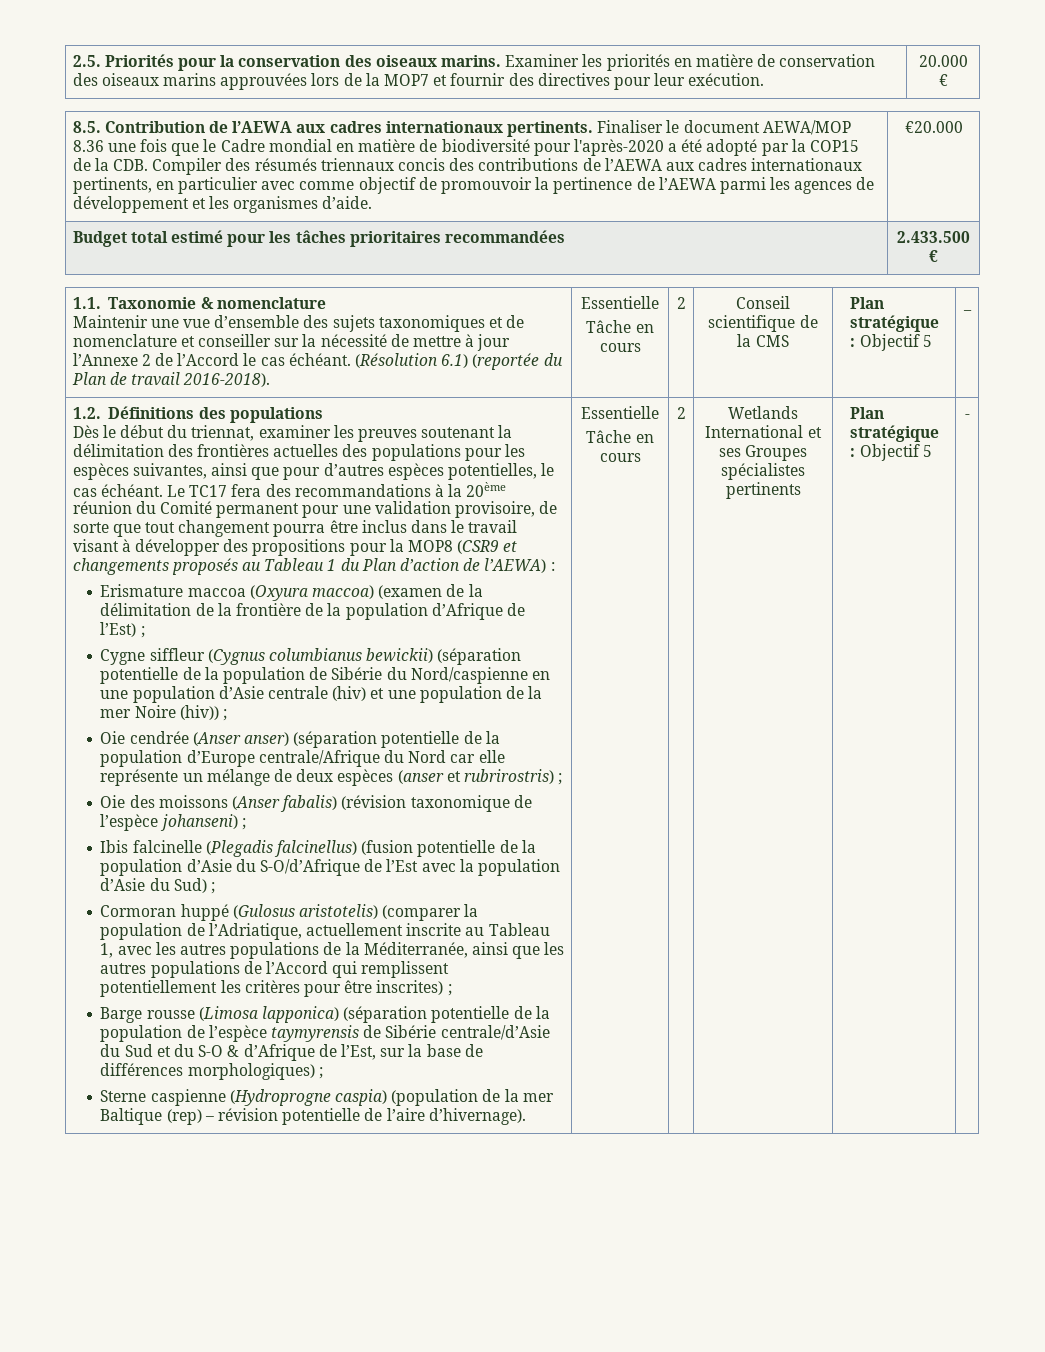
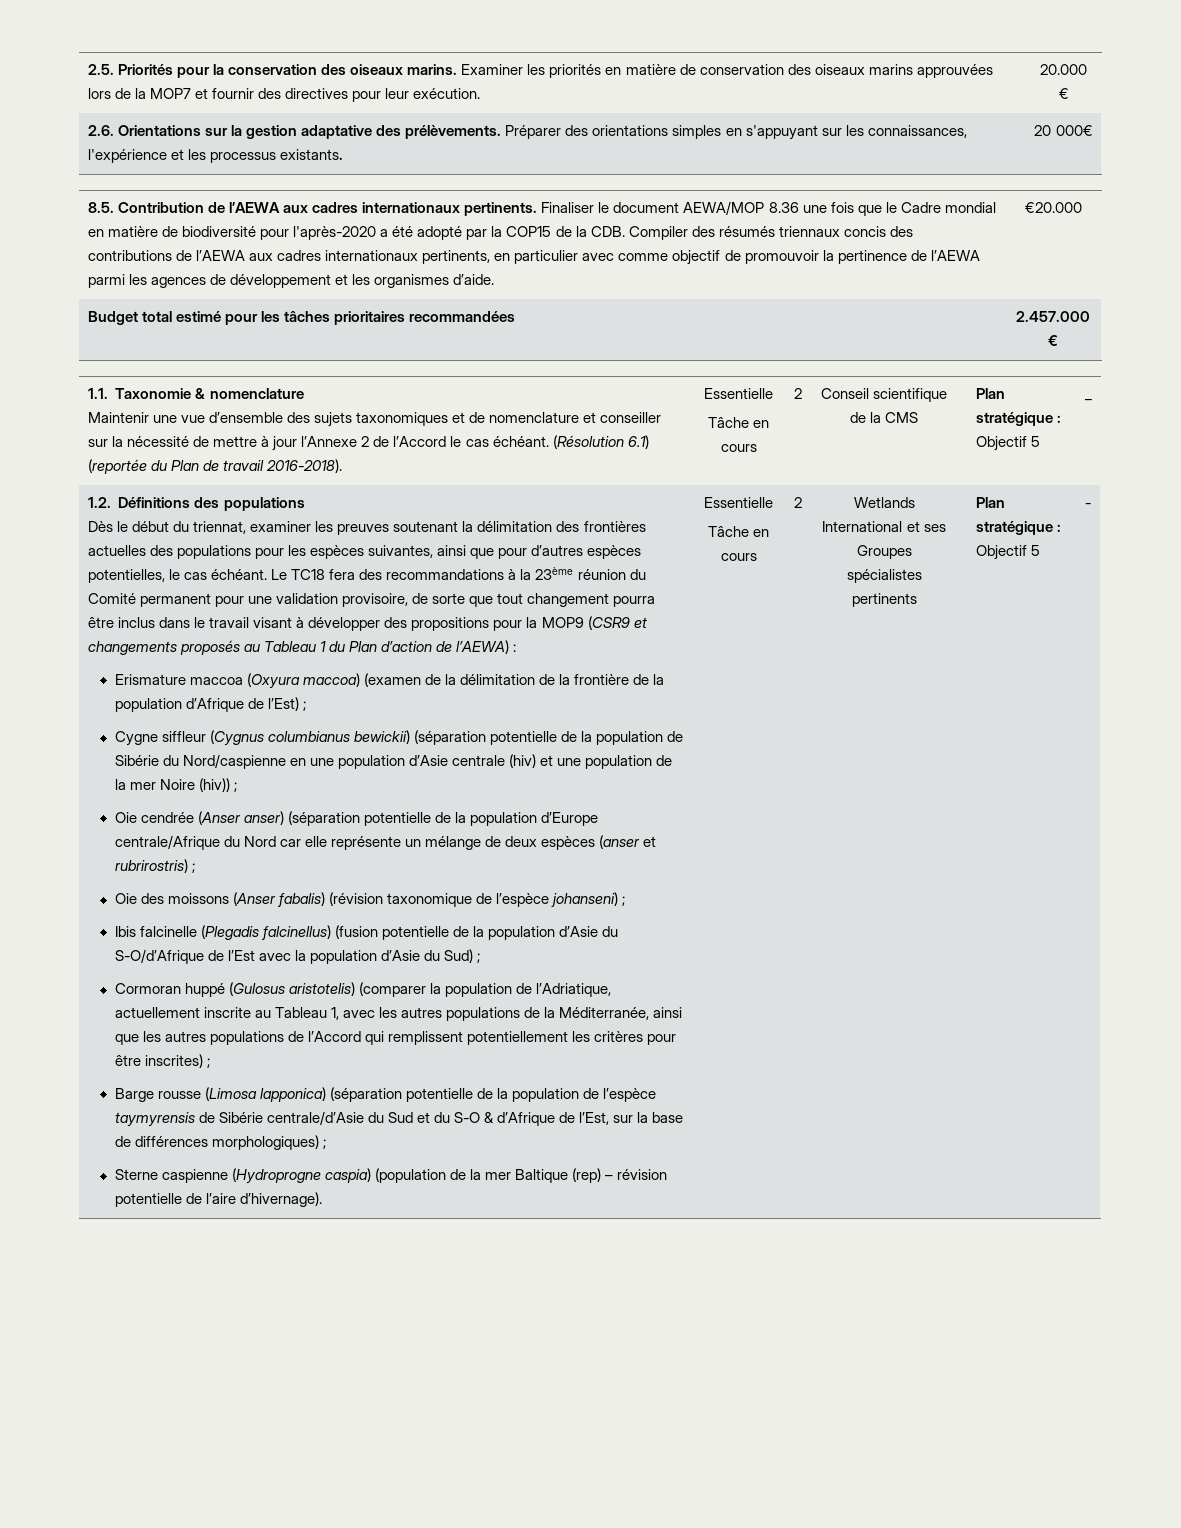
(948, 80) none -> [87,125,967,140] [87,149,344,163] [1034,125,1093,136] // 2.6. Orientations sur la gestion adaptative des prélèvements. Préparer des orientations simples en s'appuyant sur les connaissances, l'expérience et les processus existants. | 20 000€
[897,231,970,243] 2.433.500 -> [1016,311,1090,322] 2.457.000
[189,485,228,497] TC17 -> [291,569,326,580] TC18
[466,482,507,497] 20ème -> [535,567,574,580] 23ème
[407,540,453,552] MOP8 -> [541,617,584,628] MOP9

